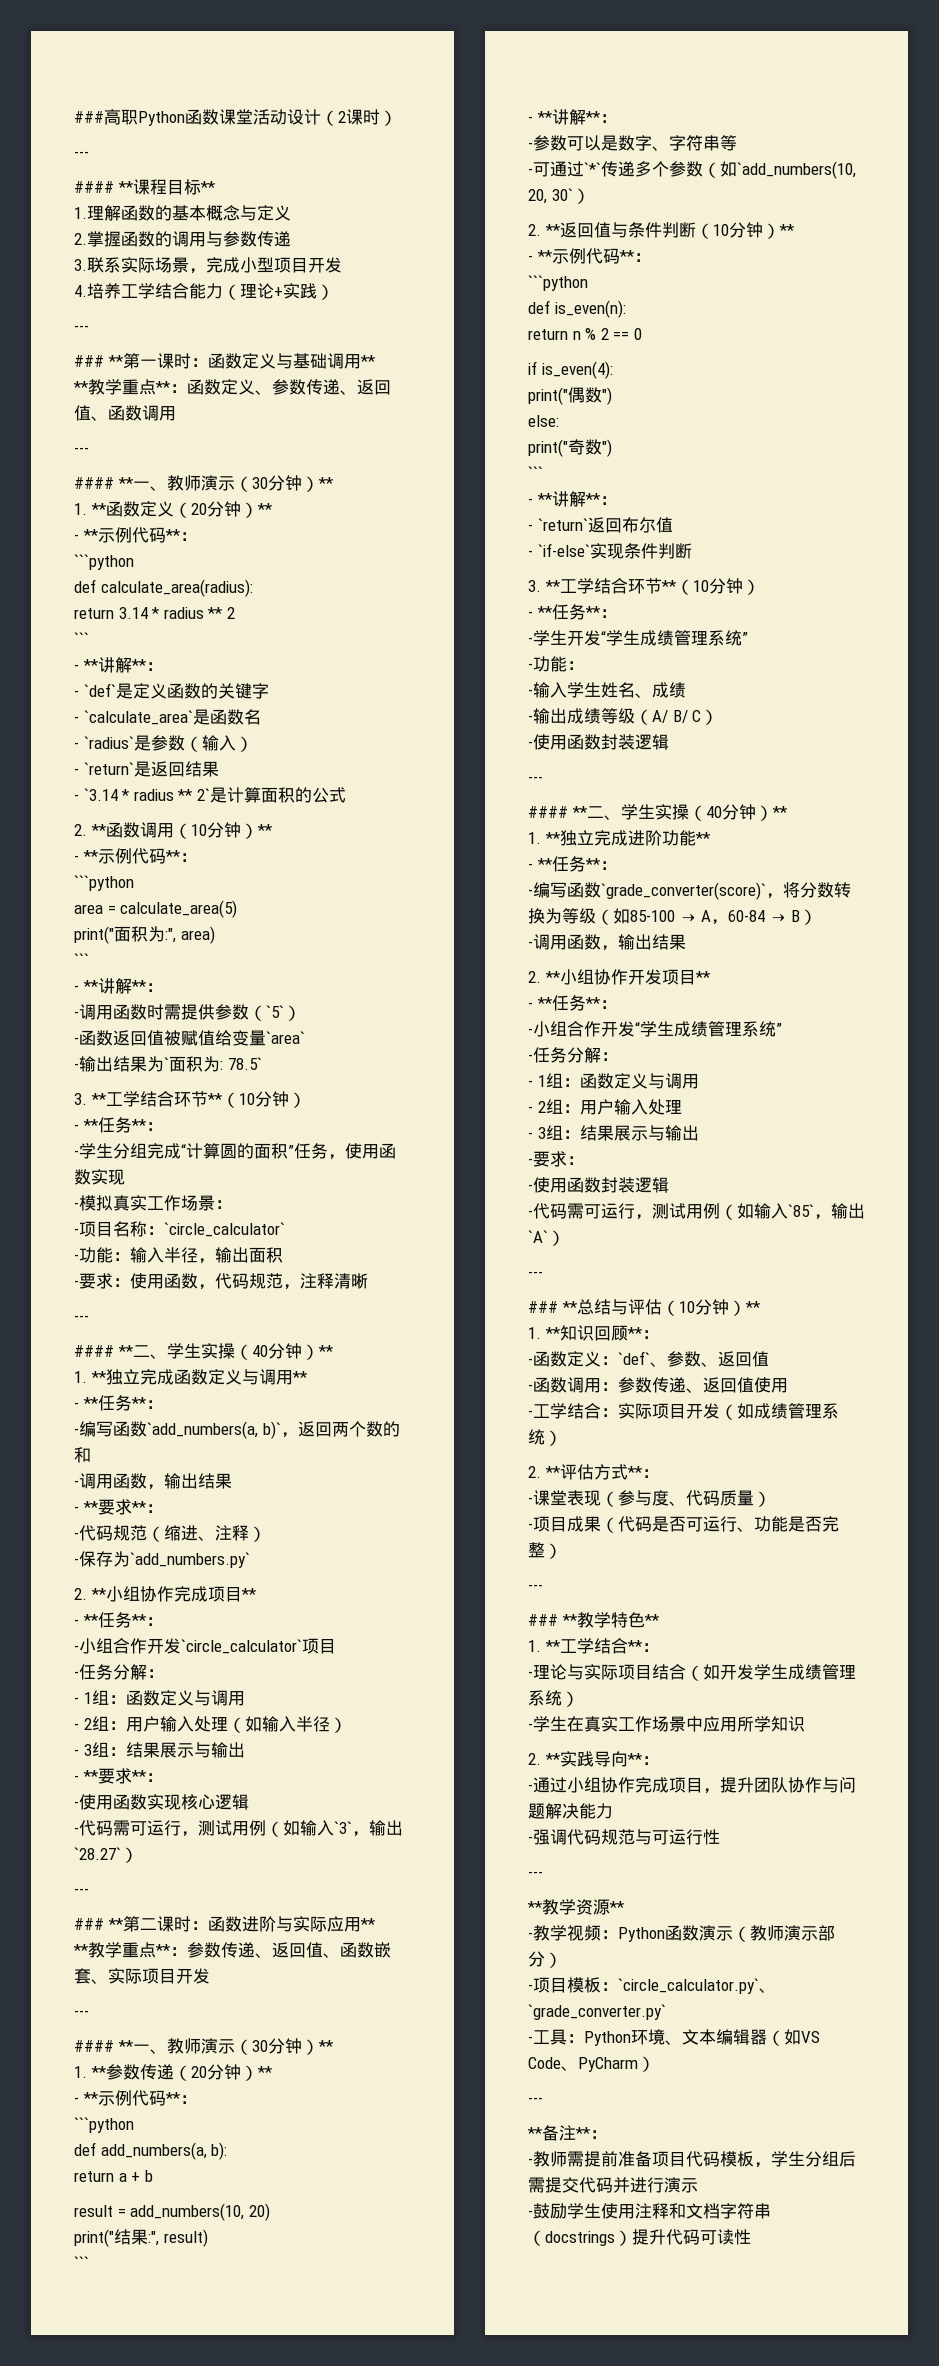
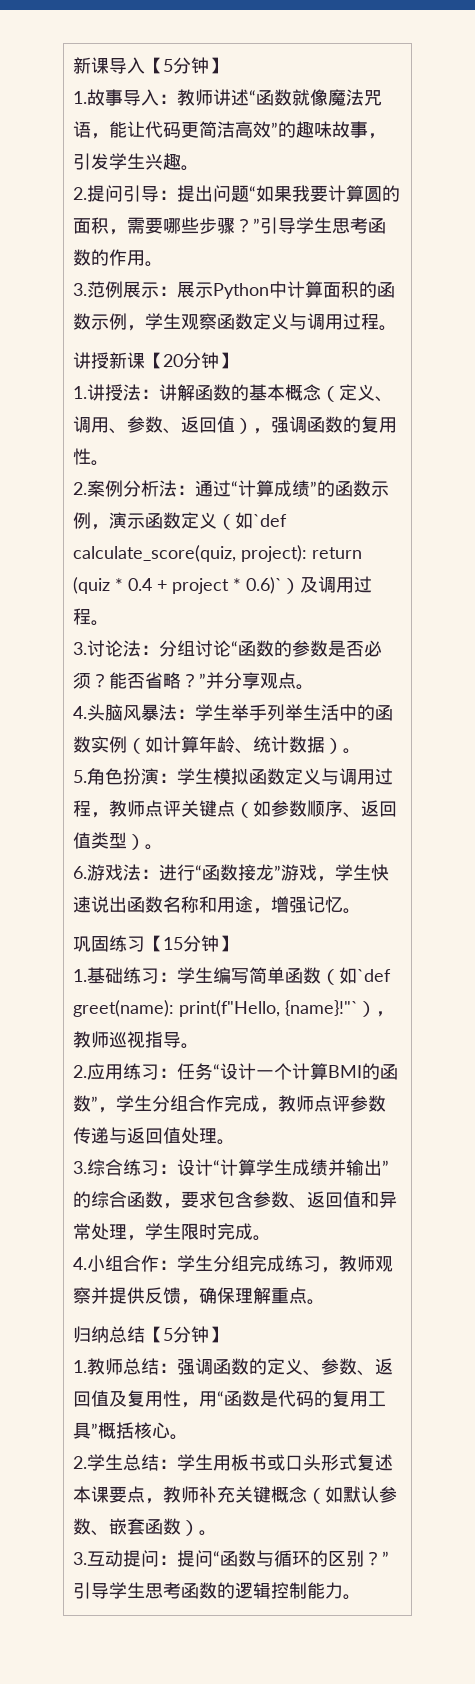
[74,109,397,126] [74,151,89,158] [74,179,215,195] [74,205,291,221] [74,231,291,247] [74,257,342,274] [74,283,334,300] [74,325,89,332] [74,353,375,369] [73,379,391,395] [74,405,176,421] [74,447,89,454] [74,475,333,492] [74,501,272,518] [74,527,197,543] [74,554,134,570] [74,579,253,597] [74,607,235,619] [74,632,89,645] [74,657,163,673] [74,683,269,699] [74,709,261,725] [74,735,253,752] [74,761,219,777] [74,787,346,803] [74,822,272,839] [74,848,197,864] [74,875,134,891] [74,900,238,918] [74,926,215,944] [74,953,89,966] [74,978,163,994] [74,1004,301,1021] [74,1030,305,1046] [74,1056,262,1072] [74,1091,306,1108] [74,1117,163,1133] [74,1143,396,1160] [74,1169,125,1185] [74,1195,232,1211] [74,1221,285,1237] [74,1247,283,1264] [74,1273,368,1290] [74,1315,89,1322] [74,1343,333,1360] [74,1369,307,1385] [74,1395,163,1411] [74,1421,400,1439] [74,1447,91,1463] [74,1473,232,1490] [74,1499,163,1515] [74,1525,266,1542] [74,1551,250,1568] [74,1586,256,1602] [74,1612,163,1628] [74,1638,336,1654] [74,1664,164,1680] [74,1690,245,1706] [74,1716,347,1733] [74,1742,245,1758] [74,1768,163,1784] [74,1794,249,1810] [74,1820,403,1837] [74,1847,138,1863] [74,1888,89,1895] [74,1916,375,1932] [73,1942,391,1958] [74,1968,210,1984] [74,2010,89,2017] [74,2038,333,2055] [74,2064,272,2081] [74,2090,197,2106] [74,2117,134,2133] [74,2142,228,2160] [74,2170,153,2182] [74,2203,270,2221] [74,2229,208,2247] [74,2256,89,2269] [528,109,617,125] [528,135,737,151] [528,161,856,179] [528,188,590,204] [528,222,794,239] [528,248,651,264] [528,275,588,291] [528,300,626,318] [528,328,642,340] [528,361,613,379] [528,387,612,405] [528,415,559,427] [528,439,612,457] [528,466,543,479] [528,491,617,507] [528,517,673,533] [528,543,692,559] [528,578,760,595] [528,604,617,620] [528,630,748,646] [528,656,584,672] [528,682,686,698] [528,708,719,725] [528,734,669,750] [528,776,543,783] [528,804,787,821] [528,830,710,846] [528,856,617,872] [528,882,851,900] [528,908,818,925] [528,934,686,951] [528,969,710,985] [528,995,617,1011] [528,1021,782,1037] [528,1047,618,1063] [528,1073,699,1089] [528,1099,682,1115] [528,1125,699,1141] [528,1151,584,1167] [528,1177,669,1193] [528,1203,865,1220] [528,1230,565,1246] [528,1271,543,1278] [528,1299,760,1316] [528,1325,659,1341] [528,1351,769,1367] [528,1377,788,1393] [528,1403,839,1420] [528,1429,562,1446] [528,1464,659,1480] [528,1490,771,1507] [528,1516,839,1533] [528,1542,562,1559] [528,1584,543,1591] [528,1612,659,1628] [528,1638,659,1654] [528,1664,856,1681] [528,1690,579,1707] [528,1716,805,1732] [528,1751,659,1767] [528,1777,856,1794] [528,1803,613,1819] [528,1829,720,1845] [528,1871,543,1878] [527,1899,624,1915] [528,1925,835,1942] [528,1951,562,1968] [528,1977,776,1994] [528,2004,666,2020] [528,2029,820,2046] [528,2056,655,2072] [528,2097,543,2104] [527,2125,607,2141] [528,2151,856,2168] [528,2177,698,2193] [528,2203,771,2219] [528,2229,751,2246] ###高职Python函数课堂活动设计（2课时） // --- // #### **课程目标** // 1.理解函数的基本概念与定义 // 2.掌握函数的调用与参数传递 // 3.联系实际场景，完成小型项目开发 // 4.培养工学结合能力（理论+实践） // --- // ### **第一课时：函数定义与基础调用** // **教学重点**：函数定义、参数传递、返回值、函数调用 // --- // #### **一、教师演示（30分钟）** // 1. **函数定义（20分钟）** // - **示例代码**： // ```python // def calculate_area(radius): // return 3.14 * radius ** 2 // ``` // - **讲解**： // - `def`是定义函数的关键字 // - `calculate_area`是函数名 // - `radius`是参数（输入） // - `return`是返回结果 // - `3.14 * radius ** 2`是计算面积的公式 // 2. **函数调用（10分钟）** // - **示例代码**： // ```python // area = calculate_area(5) // print("面积为:", area) // ``` // - **讲解**： // -调用函数时需提供参数（`5`） // -函数返回值被赋值给变量`area` // -输出结果为`面积为: 78.5` // 3. **工学结合环节**（10分钟） // - **任务**： // -学生分组完成“计算圆的面积”任务，使用函数实现 // -模拟真实工作场景： // -项目名称：`circle_calculator` // -功能：输入半径，输出面积 // -要求：使用函数，代码规范，注释清晰 // --- // #### **二、学生实操（40分钟）** // 1. **独立完成函数定义与调用** // - **任务**： // -编写函数`add_numbers(a, b)`，返回两个数的和 // -调用函数，输出结果 // - **要求**： // -代码规范（缩进、注释） // -保存为`add_numbers.py` // 2. **小组协作完成项目** // - **任务**： // -小组合作开发`circle_calculator`项目 // -任务分解： // - 1组：函数定义与调用 // - 2组：用户输入处理（如输入半径） // - 3组：结果展示与输出 // - **要求**： // -使用函数实现核心逻辑 // -代码需可运行，测试用例（如输入`3`，输出`28.27`） // --- // ### **第二课时：函数进阶与实际应用** // **教学重点**：参数传递、返回值、函数嵌套、实际项目开发 // --- // #### **一、教师演示（30分钟）** // 1. **参数传递（20分钟）** // - **示例代码**： // ```python // def add_numbers(a, b): // return a + b // result = add_numbers(10, 20) // print("结果:", result) // ``` // - **讲解**： // -参数可以是数字、字符串等 // -可通过`*`传递多个参数（如`add_numbers(10, 20, 30`） // 2. **返回值与条件判断（10分钟）** // - **示例代码**： // ```python // def is_even(n): // return n % 2 == 0 // if is_even(4): // print("偶数") // else: // print("奇数") // ``` // - **讲解**： // - `return`返回布尔值 // - `if-else`实现条件判断 // 3. **工学结合环节**（10分钟） // - **任务**： // -学生开发“学生成绩管理系统” // -功能： // -输入学生姓名、成绩 // -输出成绩等级（A/ B/ C） // -使用函数封装逻辑 // --- // #### **二、学生实操（40分钟）** // 1. **独立完成进阶功能** // - **任务**： // -编写函数`grade_converter(score)`，将分数转换为等级（如85-100 → A，60-84 → B） // -调用函数，输出结果 // 2. **小组协作开发项目** // - **任务**： // -小组合作开发“学生成绩管理系统” // -任务分解： // - 1组：函数定义与调用 // - 2组：用户输入处理 // - 3组：结果展示与输出 // -要求： // -使用函数封装逻辑 // -代码需可运行，测试用例（如输入`85`，输出`A`） // --- // ### **总结与评估（10分钟）** // 1. **知识回顾**： // -函数定义：`def`、参数、返回值 // -函数调用：参数传递、返回值使用 // -工学结合：实际项目开发（如成绩管理系统） // 2. **评估方式**： // -课堂表现（参与度、代码质量） // -项目成果（代码是否可运行、功能是否完整） // --- // ### **教学特色** // 1. **工学结合**： // -理论与实际项目结合（如开发学生成绩管理系统） // -学生在真实工作场景中应用所学知识 // 2. **实践导向**： // -通过小组协作完成项目，提升团队协作与问题解决能力 // -强调代码规范与可运行性 // --- // **教学资源** // -教学视频：Python函数演示（教师演示部分） // -项目模板：`circle_calculator.py`、`grade_converter.py` // -工具：Python环境、文本编辑器（如VS Code、PyCharm） // --- // **备注**： // -教师需提前准备项目代码模板，学生分组后需提交代码并进行演示 // -鼓励学生使用注释和文档字符串（docstrings）提升代码可读性 -> [72,57,227,74] [72,89,382,106] [72,121,386,139] [72,153,199,171] [72,185,400,202] [72,217,386,235] [72,249,163,267] [72,281,395,299] [72,313,397,331] [72,352,237,369] [72,384,393,402] [72,416,397,434] [72,448,109,466] [72,480,389,497] [72,512,287,530] [72,545,362,562] [72,576,372,594] [72,608,109,626] [72,640,382,657] [72,672,314,690] [72,704,393,721] [72,736,361,754] [72,768,393,785] [72,800,397,818] [72,832,163,850] [72,864,389,882] [72,896,361,914] [72,935,237,952] [72,967,391,985] [72,1000,394,1017] [72,1031,199,1049] [72,1063,398,1080] [72,1095,386,1113] [72,1127,235,1145] [72,1159,389,1176] [72,1191,397,1209] [72,1223,271,1241] [72,1255,393,1273] [72,1287,325,1305] [72,1326,227,1343] [72,1358,393,1376] [72,1390,386,1408] [72,1422,188,1440] [72,1454,393,1471] [72,1486,397,1504] [72,1518,217,1536] [72,1550,389,1567] [72,1582,361,1600] 新课导入【5分钟】 // 1.故事导入：教师讲述“函数就像魔法咒语，能让代码更简洁高效”的趣味故事，引发学生兴趣。 // 2.提问引导：提出问题“如果我要计算圆的面积，需要哪些步骤？”引导学生思考函数的作用。 // 3.范例展示：展示Python中计算面积的函数示例，学生观察函数定义与调用过程。 // 讲授新课【20分钟】 // 1.讲授法：讲解函数的基本概念（定义、调用、参数、返回值），强调函数的复用性。 // 2.案例分析法：通过“计算成绩”的函数示例，演示函数定义（如`def calculate_score(quiz, project): return (quiz * 0.4 + project * 0.6)`）及调用过程。 // 3.讨论法：分组讨论“函数的参数是否必须？能否省略？”并分享观点。 // 4.头脑风暴法：学生举手列举生活中的函数实例（如计算年龄、统计数据）。 // 5.角色扮演：学生模拟函数定义与调用过程，教师点评关键点（如参数顺序、返回值类型）。 // 6.游戏法：进行“函数接龙”游戏，学生快速说出函数名称和用途，增强记忆。 // 巩固练习【15分钟】 // 1.基础练习：学生编写简单函数（如`def greet(name): print(f"Hello, {name}!"`），教师巡视指导。 // 2.应用练习：任务“设计一个计算BMI的函数”，学生分组合作完成，教师点评参数传递与返回值处理。 // 3.综合练习：设计“计算学生成绩并输出”的综合函数，要求包含参数、返回值和异常处理，学生限时完成。 // 4.小组合作：学生分组完成练习，教师观察并提供反馈，确保理解重点。 // 归纳总结【5分钟】 // 1.教师总结：强调函数的定义、参数、返回值及复用性，用“函数是代码的复用工具”概括核心。 // 2.学生总结：学生用板书或口头形式复述本课要点，教师补充关键概念（如默认参数、嵌套函数）。 // 3.互动提问：提问“函数与循环的区别？”引导学生思考函数的逻辑控制能力。

